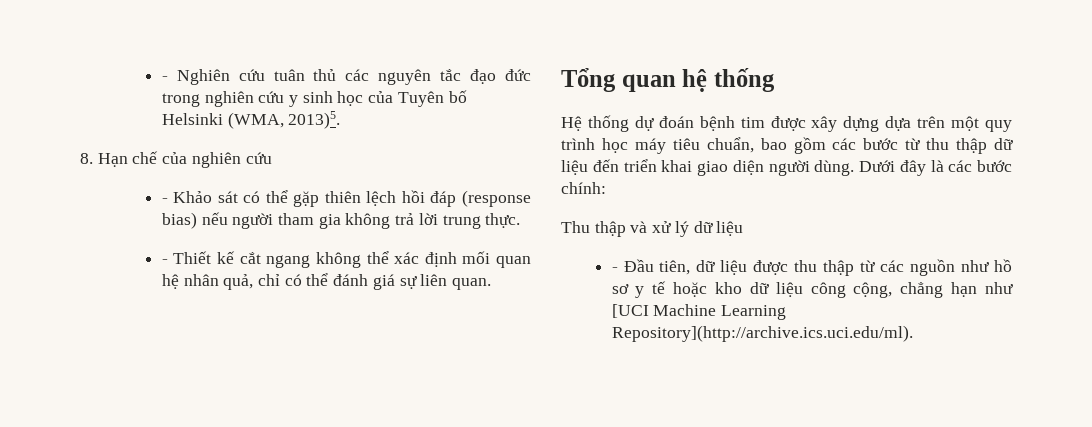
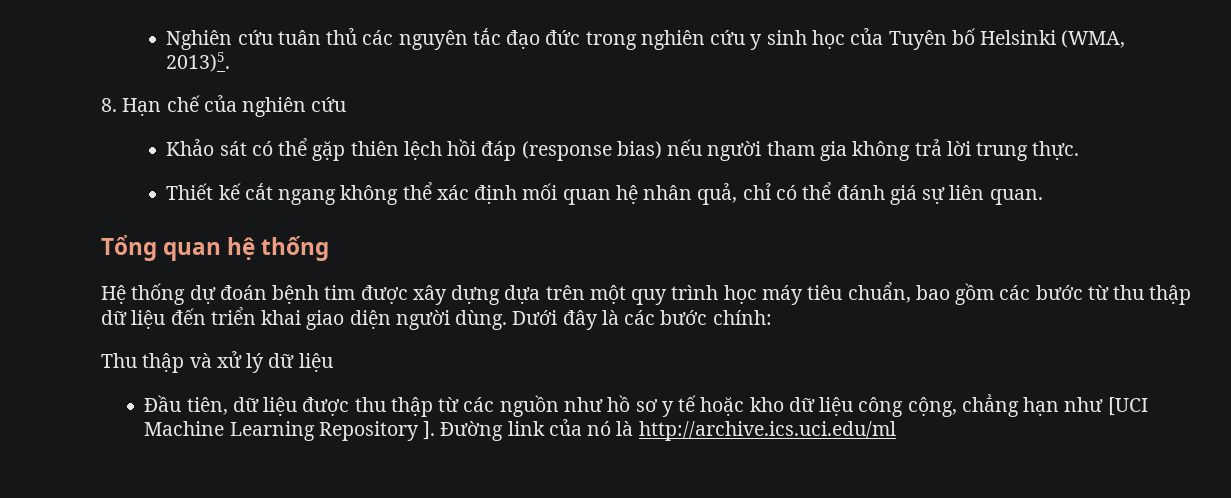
[161,76,168,81] - -> (166, 40) none
[161,198,168,203] - -> (347, 104) none
[161,259,168,264] - -> (1080, 150) none
[611,267,618,272] - -> (333, 362) none
[611,325,913,342] Repository](http://archive.ics.uci.edu/ml). -> [318,419,896,441] Repository ]. Đường link của nó là http://archive.ics.uci.edu/ml

